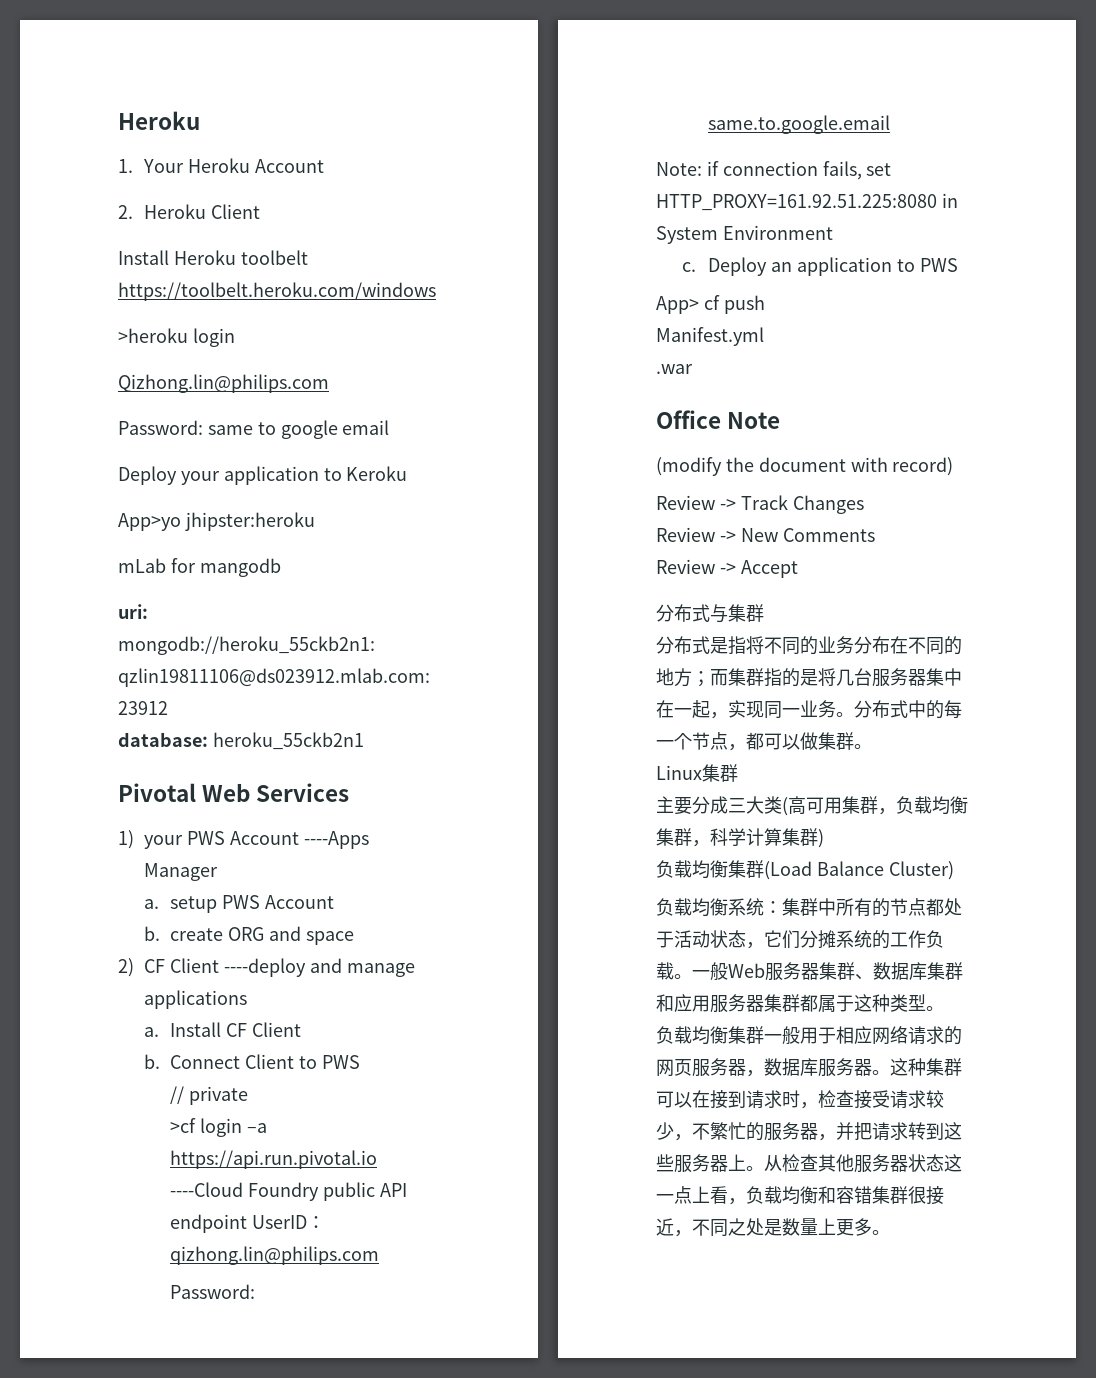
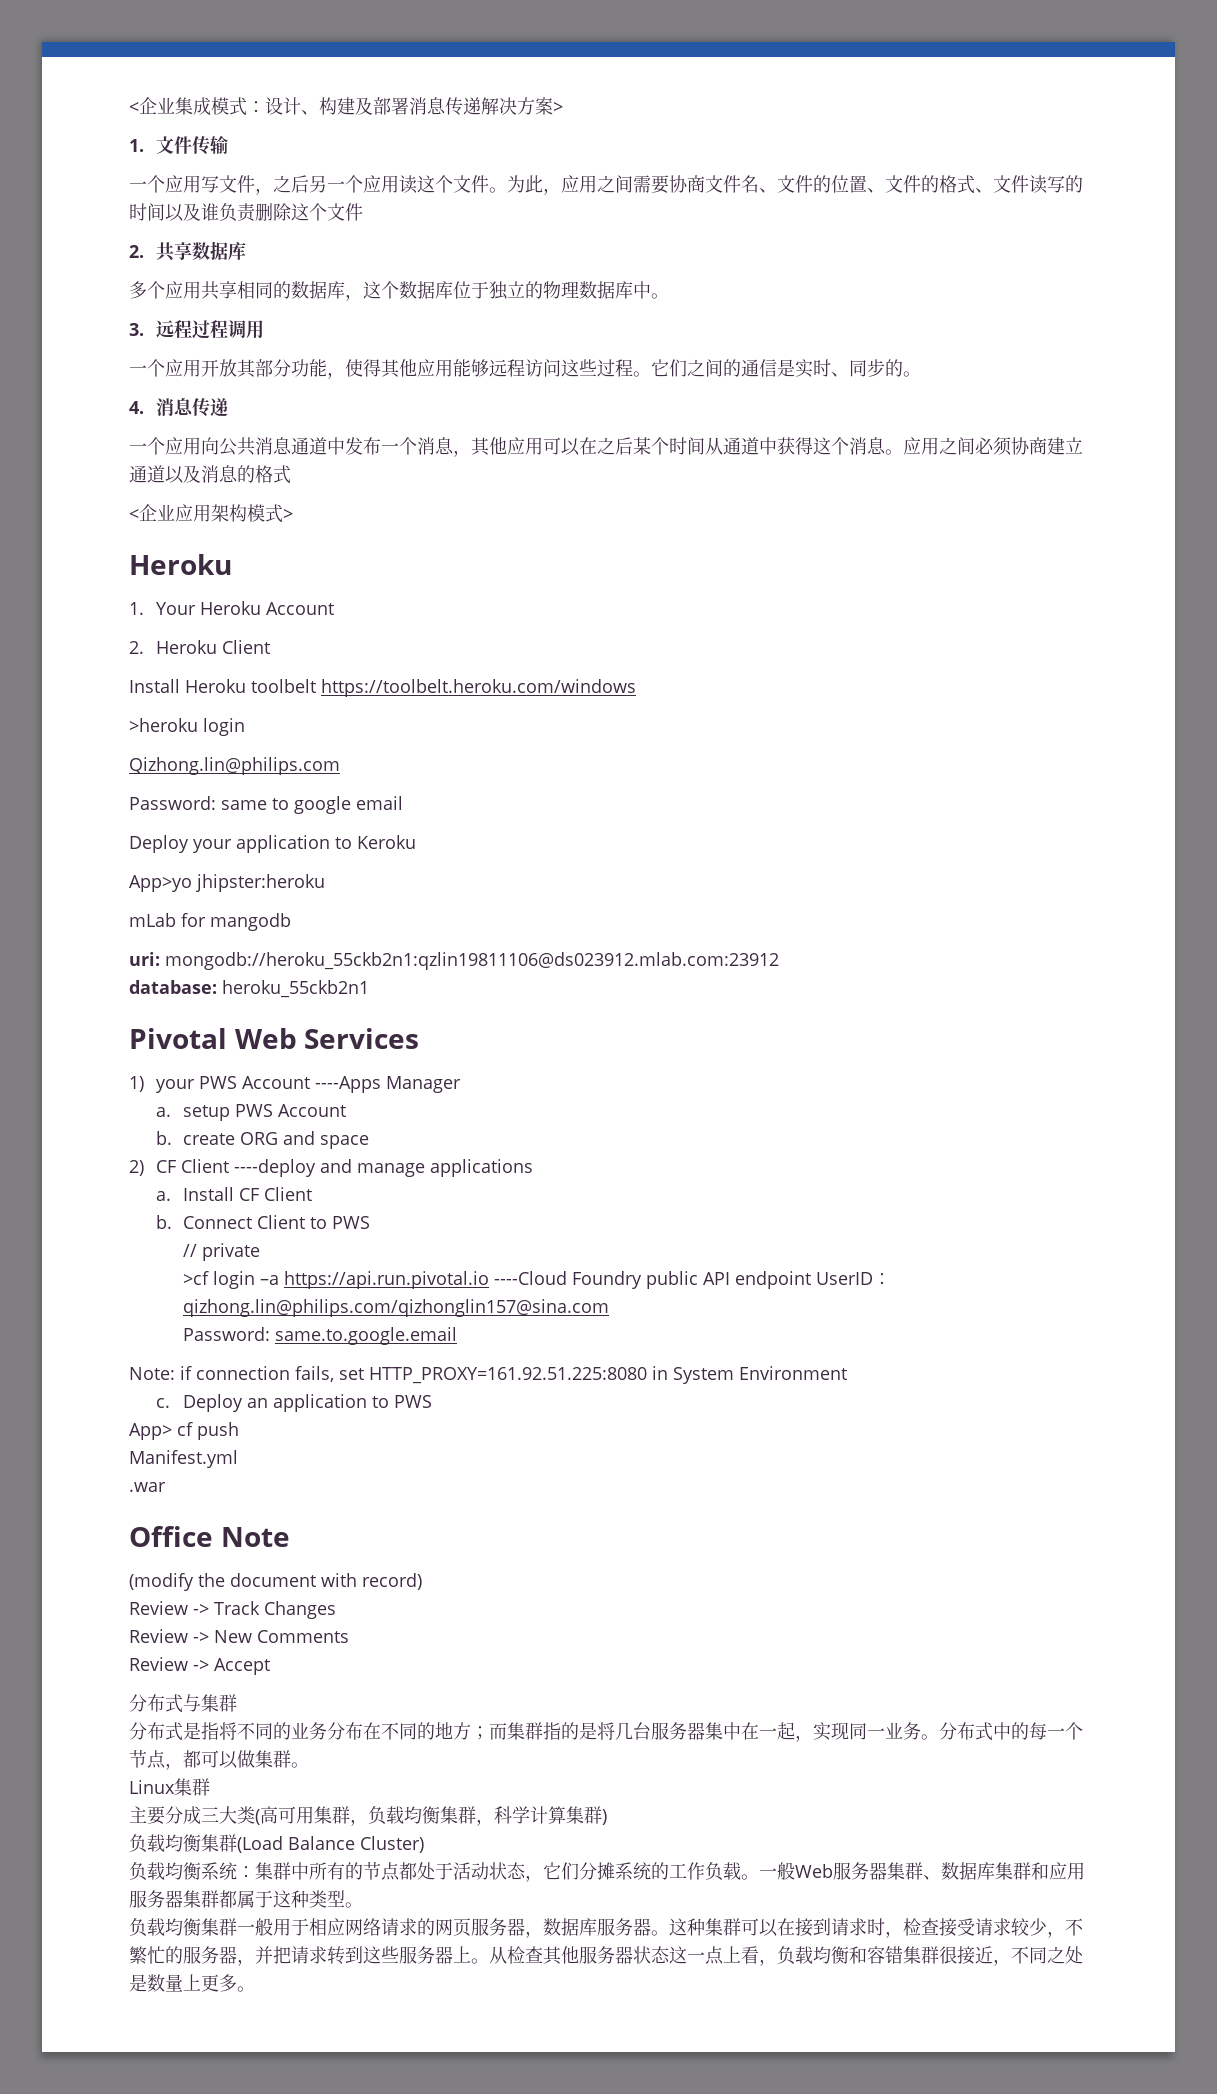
(118, 120) none -> [129,97,563,116] [129,135,229,155] [129,175,1083,195] [129,203,363,222] [129,241,247,261] [129,281,669,301] [129,320,265,339] [129,359,921,379] [129,398,229,417] [129,437,1083,457] [129,465,291,484] [129,504,293,523] <企业集成模式：设计、构建及部署消息传递解决方案> // 1.文件传输 // 一个应用写文件，之后另一个应用读这个文件。为此，应用之间需要协商文件名、文件的位置、文件的格式、文件读写的时间以及谁负责删除这个文件 // 2.共享数据库 // 多个应用共享相同的数据库，这个数据库位于独立的物理数据库中。 // 3.远程过程调用 // 一个应用开放其部分功能，使得其他应用能够远程访问这些过程。它们之间的通信是实时、同步的。 // 4.消息传递 // 一个应用向公共消息通道中发布一个消息，其他应用可以在之后某个时间从通道中获得这个消息。应用之间必须协商建立通道以及消息的格式 // <企业应用架构模式> //
[170,1246,380,1265] qizhong.lin@philips.com -> [183,1299,610,1317] qizhong.lin@philips.com/qizhonglin157@sina.com

